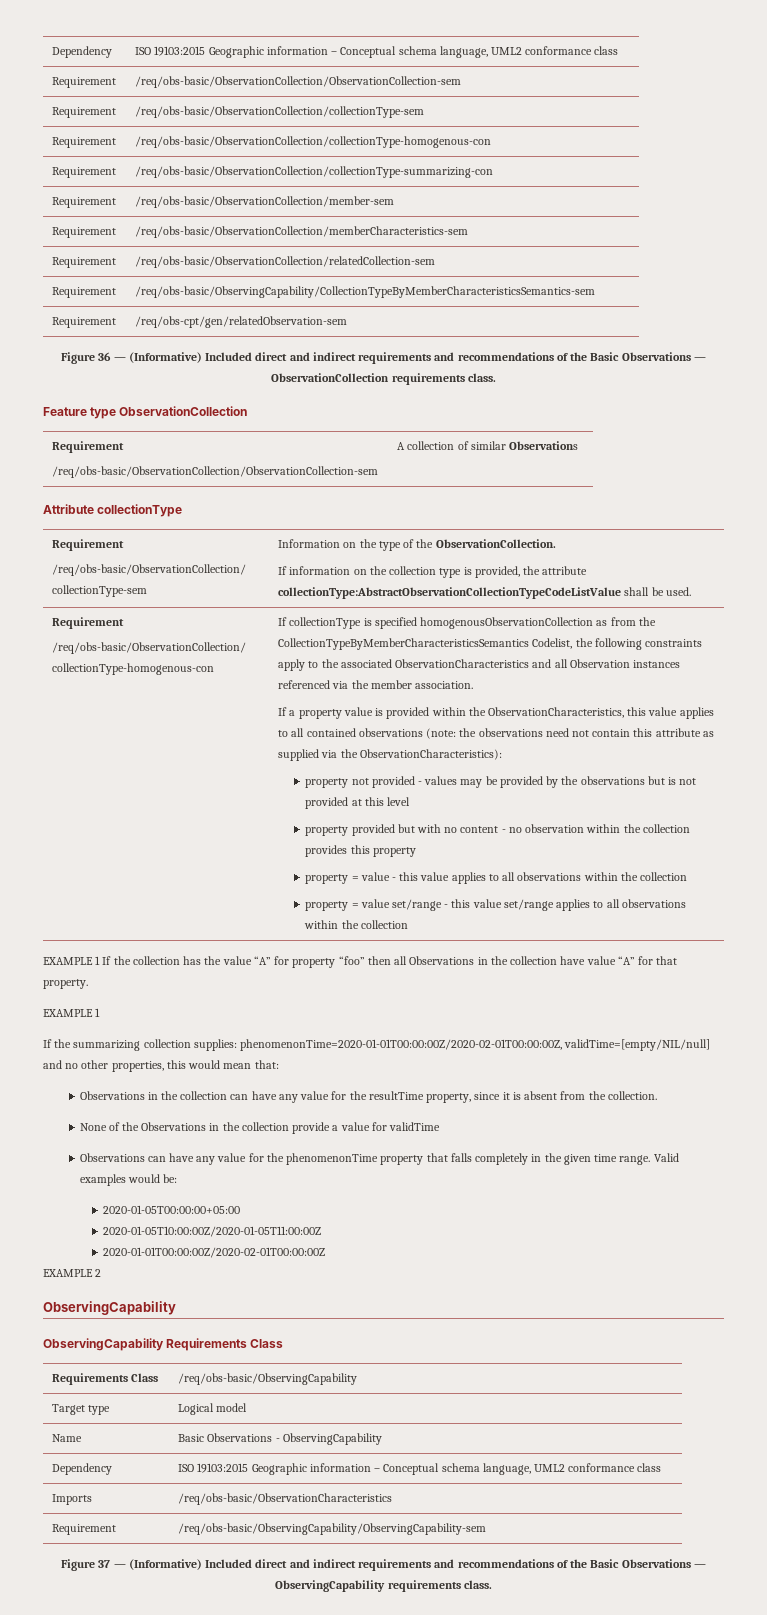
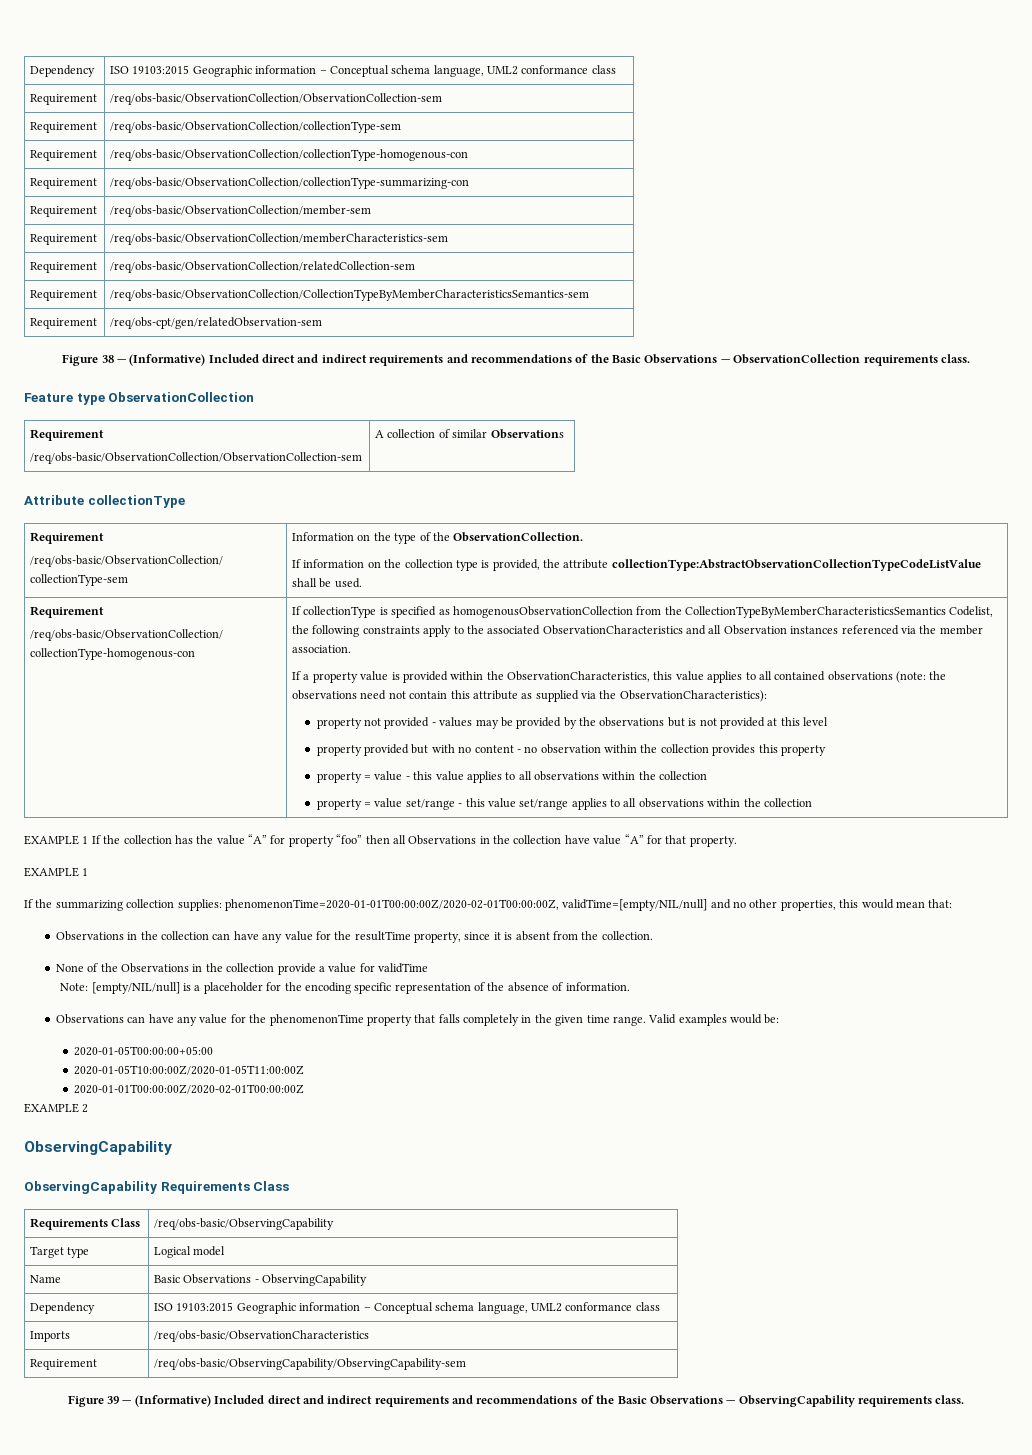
[135,286,596,298] /req/obs-basic/ObservingCapability/CollectionTypeByMemberCharacteristicsSemantics-sem -> [110,289,590,301] /req/obs-basic/ObservationCollection/CollectionTypeByMemberCharacteristicsSemantics-sem
[98,352,112,361] 36 -> [101,355,114,363] 38
[420,617,608,629] homogenousObservationCollection as -> [438,606,633,618] as homogenousObservationCollection
(441, 1126) none -> [60,982,630,994] // Note: [empty/NIL/null] is a placeholder for the encoding specific representation of the absence of information.
[98,1560,111,1568] 37 -> [107,1396,119,1404] 39

